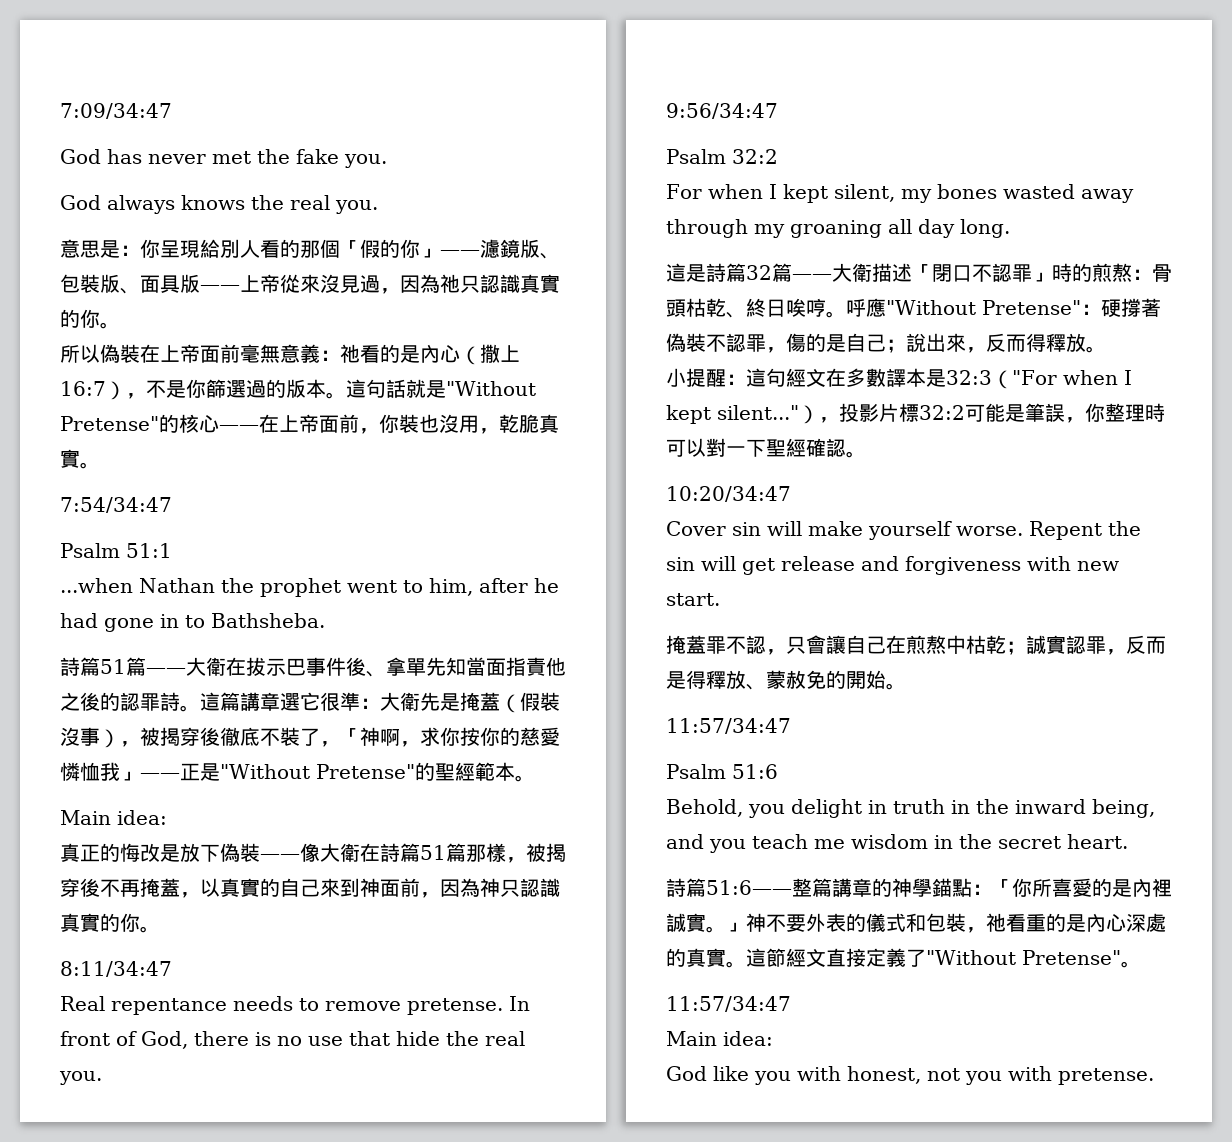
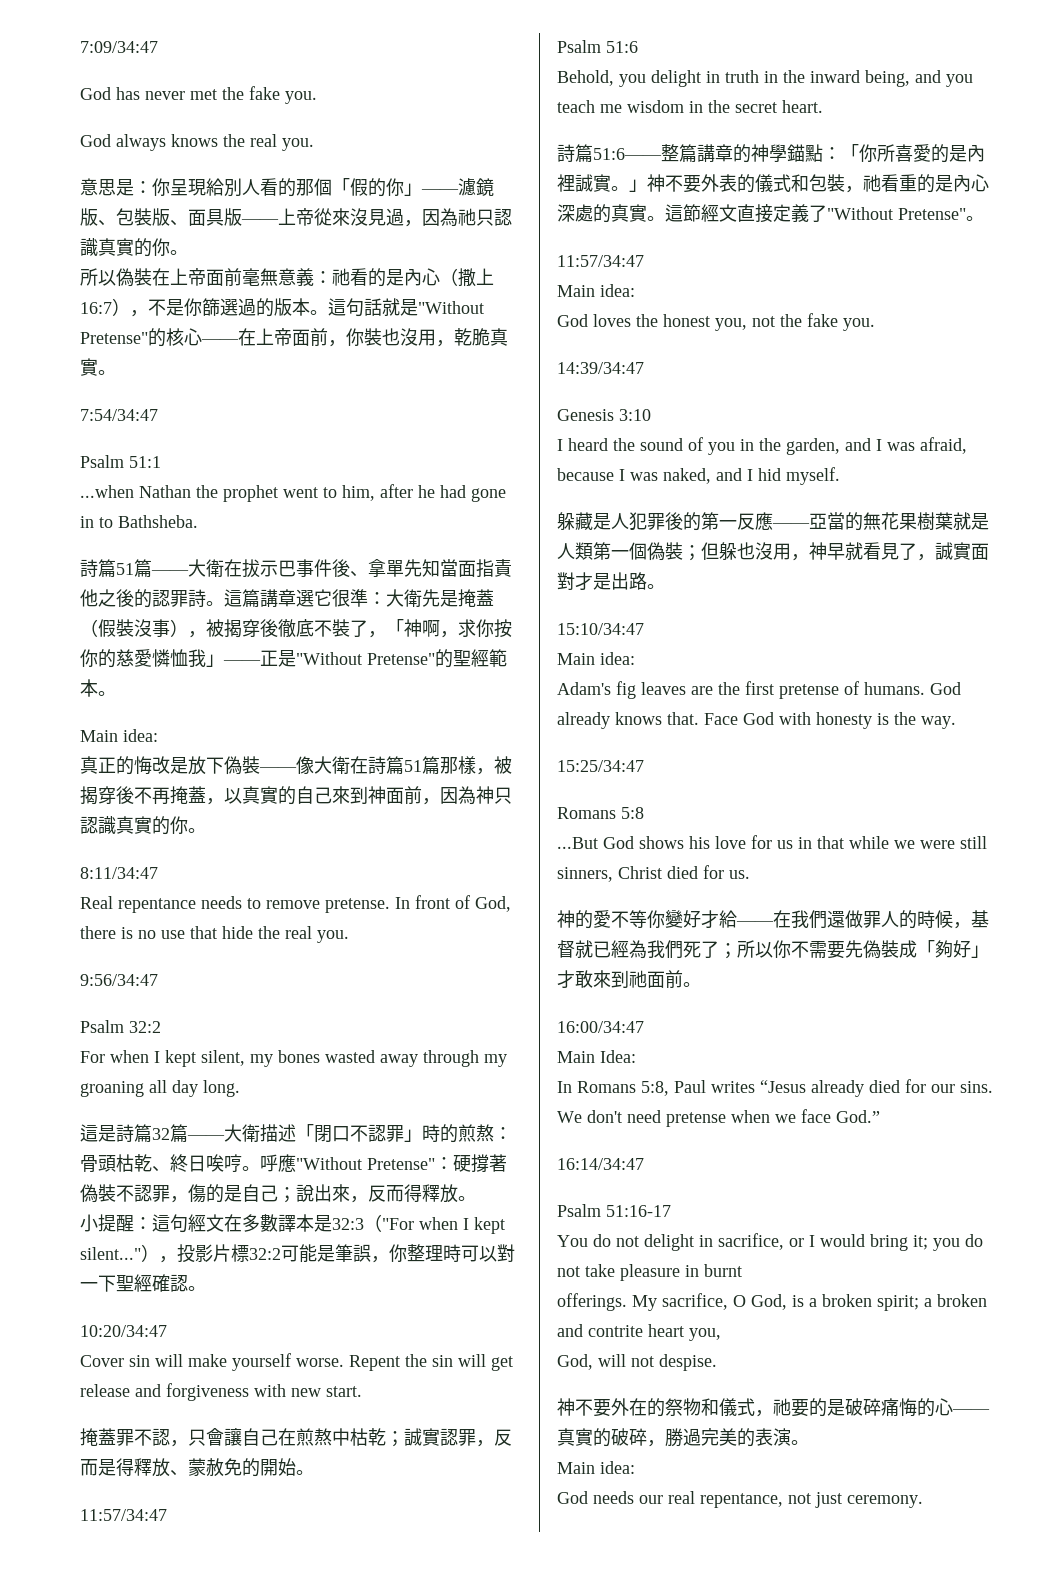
[713,1066,1154,1085] like you with honest, not you with pretense. -> [593,313,875,331] [557,362,644,374] [557,409,651,421] [557,437,967,455] [557,467,840,485] [557,512,989,531] [557,542,989,561] [557,572,665,590] [557,623,644,635] [557,652,635,665] [557,681,961,699] [557,712,956,729] [557,760,644,772] [557,807,644,819] [557,835,987,849] [557,865,750,882] [557,909,989,929] [557,940,989,959] [557,970,701,988] [557,1021,644,1033] [557,1050,636,1063] [557,1079,993,1097] [557,1109,880,1127] [557,1158,644,1170] [557,1204,671,1217] [557,1233,983,1251] [557,1264,742,1281] [557,1293,987,1311] [557,1324,721,1341] [557,1354,717,1371] [557,1398,990,1417] [557,1428,809,1447] [557,1461,635,1474] [557,1491,923,1508] loves the honest you, not the fake you. // 14:39/34:47 // Genesis 3:10 // I heard the sound of you in the garden, and I was afraid, because I was naked, and I hid myself. // 躲藏是人犯罪後的第一反應——亞當的無花果樹葉就是人類第一個偽裝；但躲也沒用，神早就看見了，誠實面對才是出路。 // 15:10/34:47 // Main idea: // Adam's fig leaves are the first pretense of humans. God already knows that. Face God with honesty is the way. // 15:25/34:47 // Romans 5:8 // ...But God shows his love for us in that while we were still sinners, Christ died for us. // 神的愛不等你變好才給——在我們還做罪人的時候，基督就已經為我們死了；所以你不需要先偽裝成「夠好」才敢來到祂面前。 // 16:00/34:47 // Main Idea: // In Romans 5:8, Paul writes “Jesus already died for our sins. We don't need pretense when we face God.” // 16:14/34:47 // Psalm 51:16-17 // You do not delight in sacrifice, or I would bring it; you do not take pleasure in burnt // offerings. My sacrifice, O God, is a broken spirit; a broken and contrite heart you, // God, will not despise. // 神不要外在的祭物和儀式，祂要的是破碎痛悔的心——真實的破碎，勝過完美的表演。 // Main idea: // God needs our real repentance, not just ceremony.

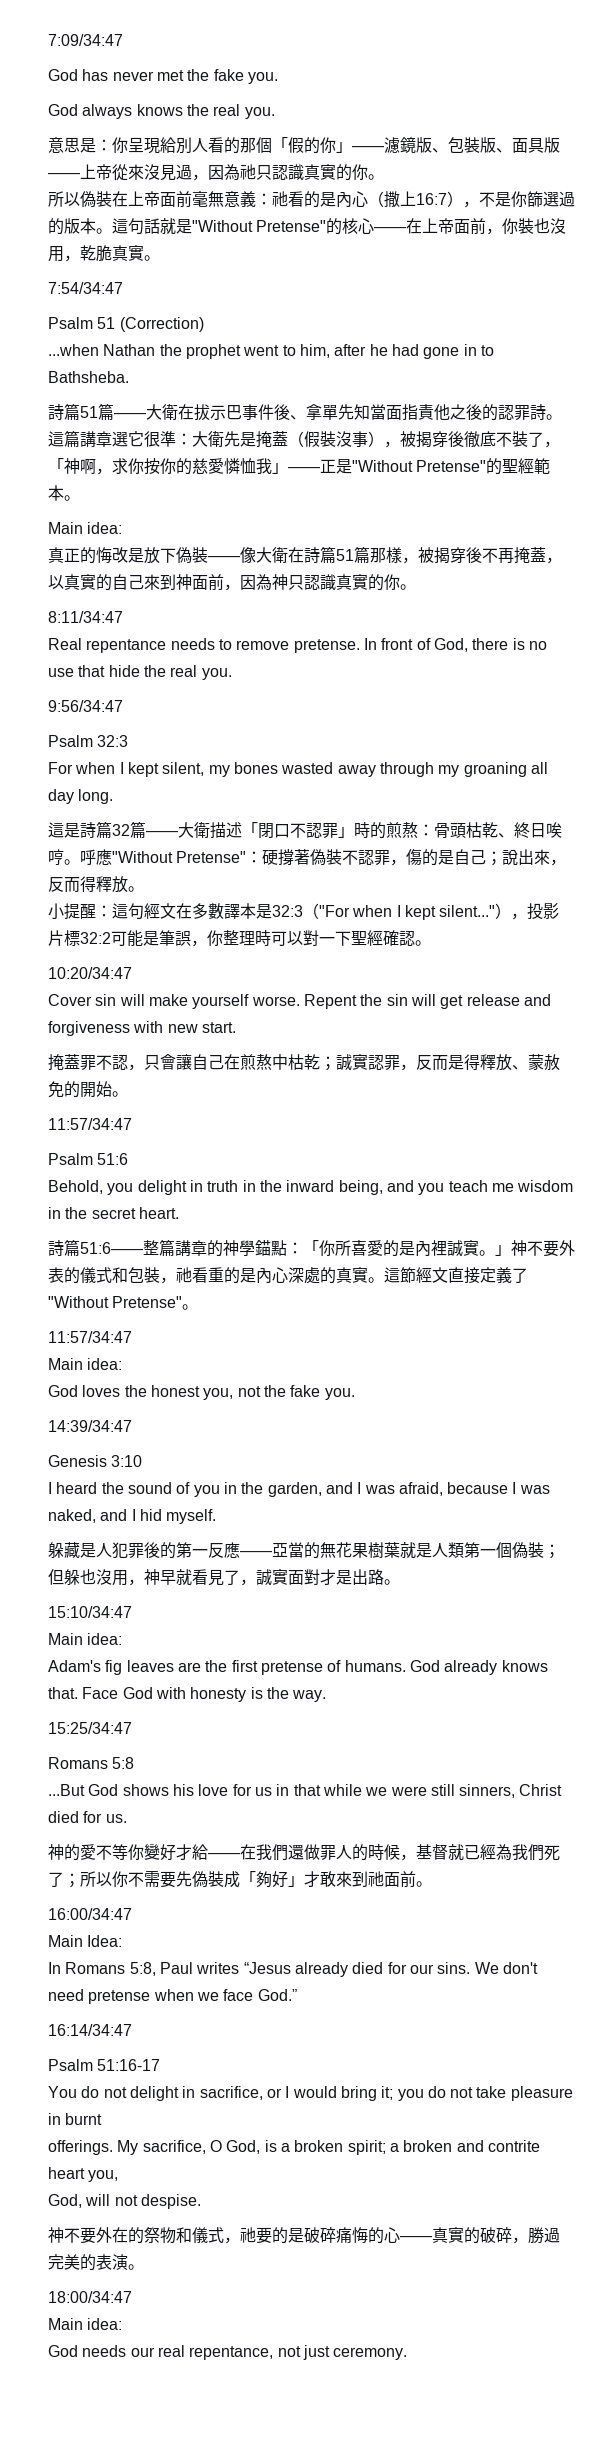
[129,456,161,468] 51:1 -> [97,317,204,332] 51 (Correction)
[129,1021,161,1033] 32:2 -> [97,735,129,747] 32:3
(809, 1442) none -> [48,2291,132,2303] // 18:00/34:47

